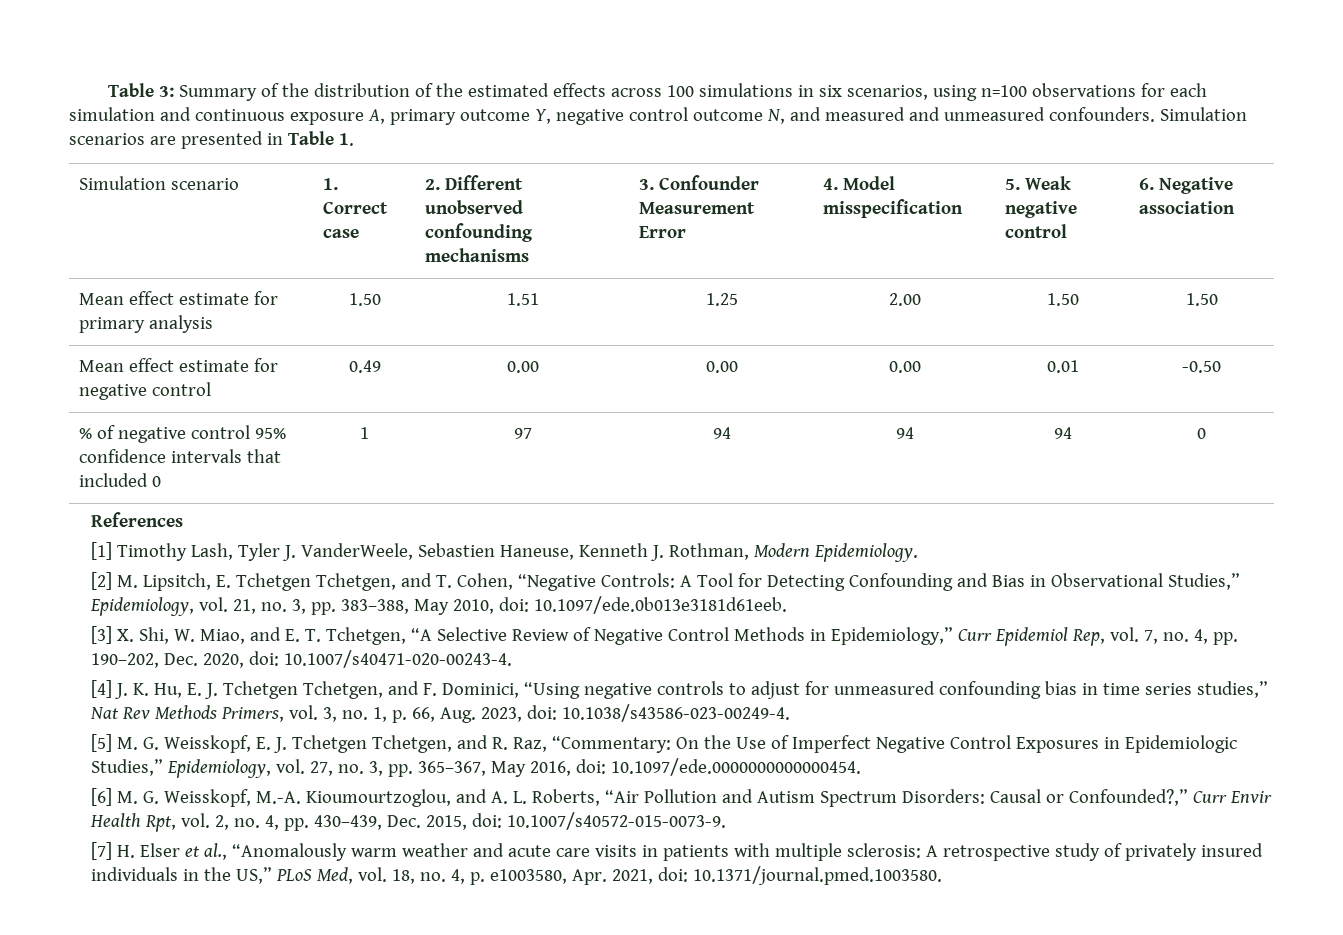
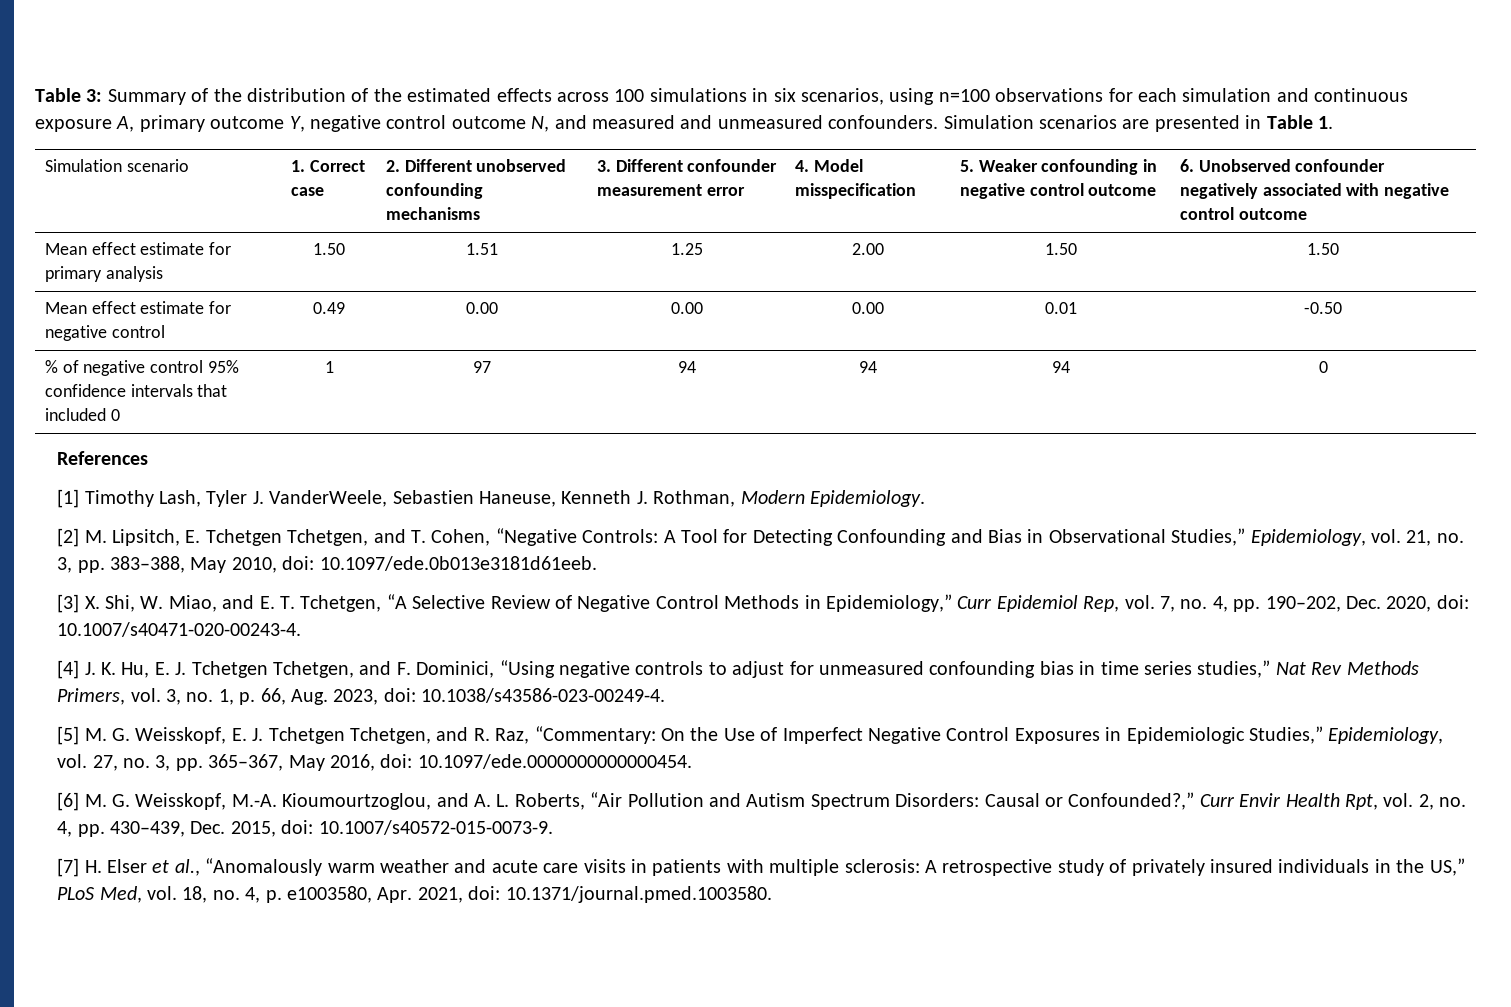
[659,175,760,190] [639,202,756,214] [639,226,687,238] Confounder Measurement Error -> [615,159,778,172] [596,184,745,196] Different confounder measurement error
[1025,176,1072,190] [1005,201,1078,218] [1005,224,1068,238] Weak negative control -> [978,159,1158,175] [959,183,1157,199] Weaker confounding in negative control outcome
[1159,177,1234,194] [1139,201,1236,214] Negative association -> [1198,159,1386,172] [1179,183,1450,199] [1179,207,1307,220] Unobserved confounder negatively associated with negative control outcome

